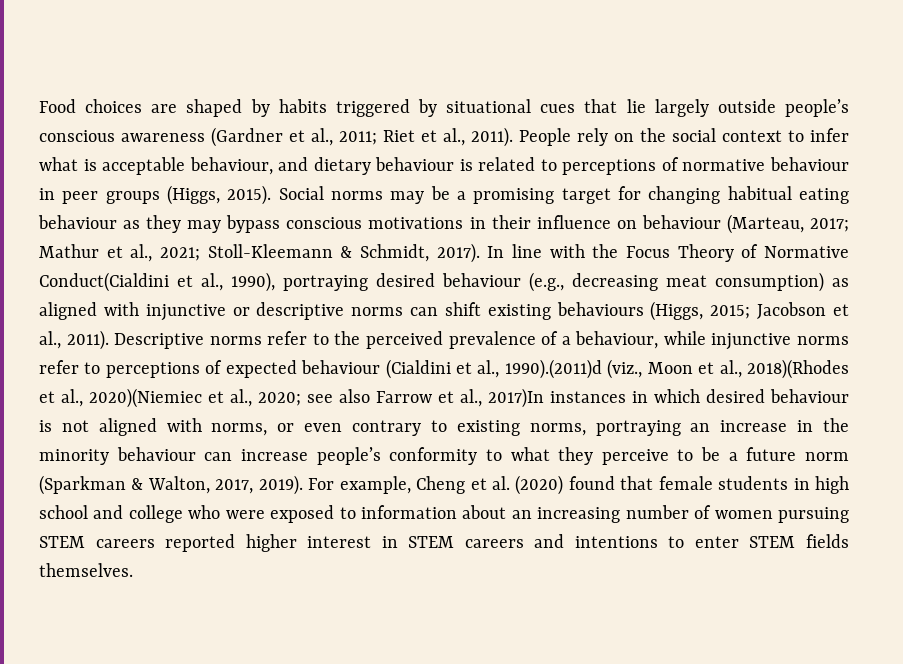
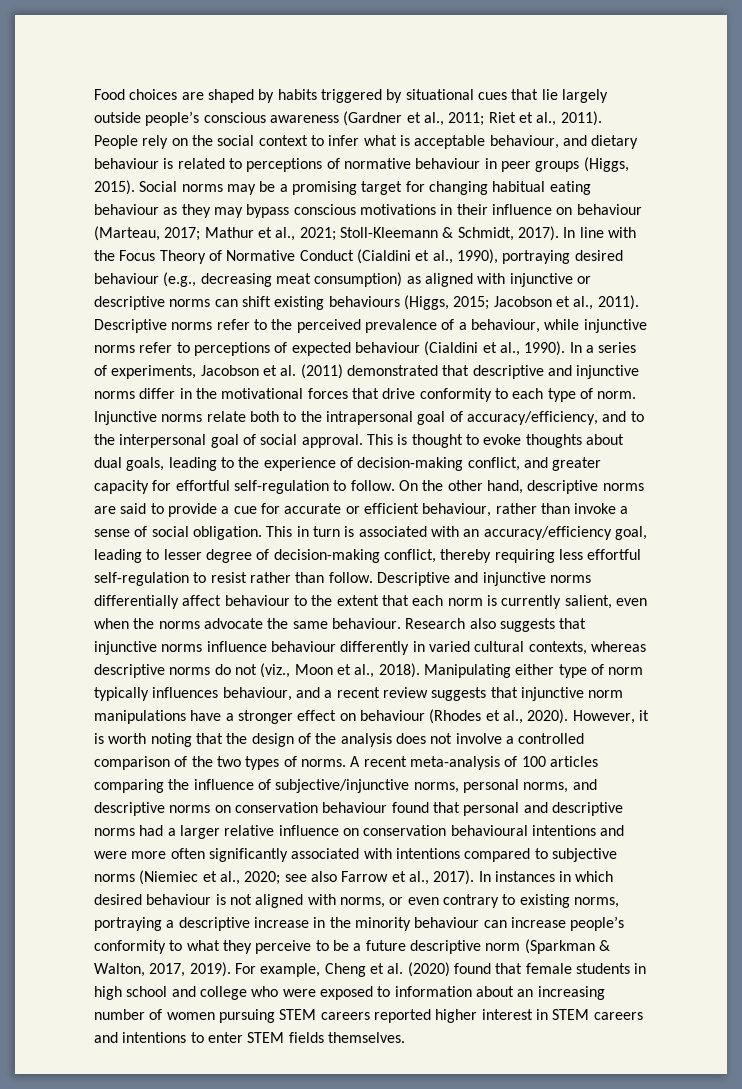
[39,272,169,292] Conduct(Cialdini -> [299,249,411,264] Conduct (Cialdini
[504,359,850,379] [39,388,202,408] 1990).(2011)d (viz., Moon et al., 2018)(Rhodes et al., 2020)(Niemiec -> [524,341,637,356] [94,364,640,379] [94,388,637,402] [94,411,644,425] [94,434,624,448] [94,457,602,471] [94,480,644,494] [94,503,629,517] [94,526,647,540] [94,549,642,563] [94,572,591,586] [94,595,647,609] [94,618,587,632] [94,641,646,655] [94,663,644,678] [94,687,624,701] [94,709,649,724] [94,733,585,747] [94,756,598,770] [94,779,597,793] [94,802,623,816] [94,825,625,839] [94,848,617,862] [94,870,199,885] 1990). In a series of experiments, Jacobson et al. (2011) demonstrated that descriptive and injunctive norms differ in the motivational forces that drive conformity to each type of norm. Injunctive norms relate both to the intrapersonal goal of accuracy/efficiency, and to the interpersonal goal of social approval. This is thought to evoke thoughts about dual goals, leading to the experience of decision-making conflict, and greater capacity for effortful self-regulation to follow. On the other hand, descriptive norms are said to provide a cue for accurate or efficient behaviour, rather than invoke a sense of social obligation. This in turn is associated with an accuracy/efficiency goal, leading to lesser degree of decision-making conflict, thereby requiring less effortful self-regulation to resist rather than follow. Descriptive and injunctive norms differentially affect behaviour to the extent that each norm is currently salient, even when the norms advocate the same behaviour. Research also suggests that injunctive norms influence behaviour differently in varied cultural contexts, whereas descriptive norms do not (viz., Moon et al., 2018). Manipulating either type of norm typically influences behaviour, and a recent review suggests that injunctive norm manipulations have a stronger effect on behaviour (Rhodes et al., 2020). However, it is worth noting that the design of the analysis does not involve a controlled comparison of the two types of norms. A recent meta-analysis of 100 articles comparing the influence of subjective/injunctive norms, personal norms, and descriptive norms on conservation behaviour found that personal and descriptive norms had a larger relative influence on conservation behavioural intentions and were more often significantly associated with intentions compared to subjective norms (Niemiec
[488,388,544,408] 2017)In -> [433,870,491,885] 2017). In
[690,423,711,432] an -> [166,917,250,931] a descriptive
(797, 454) none -> [409,940,481,954] descriptive

